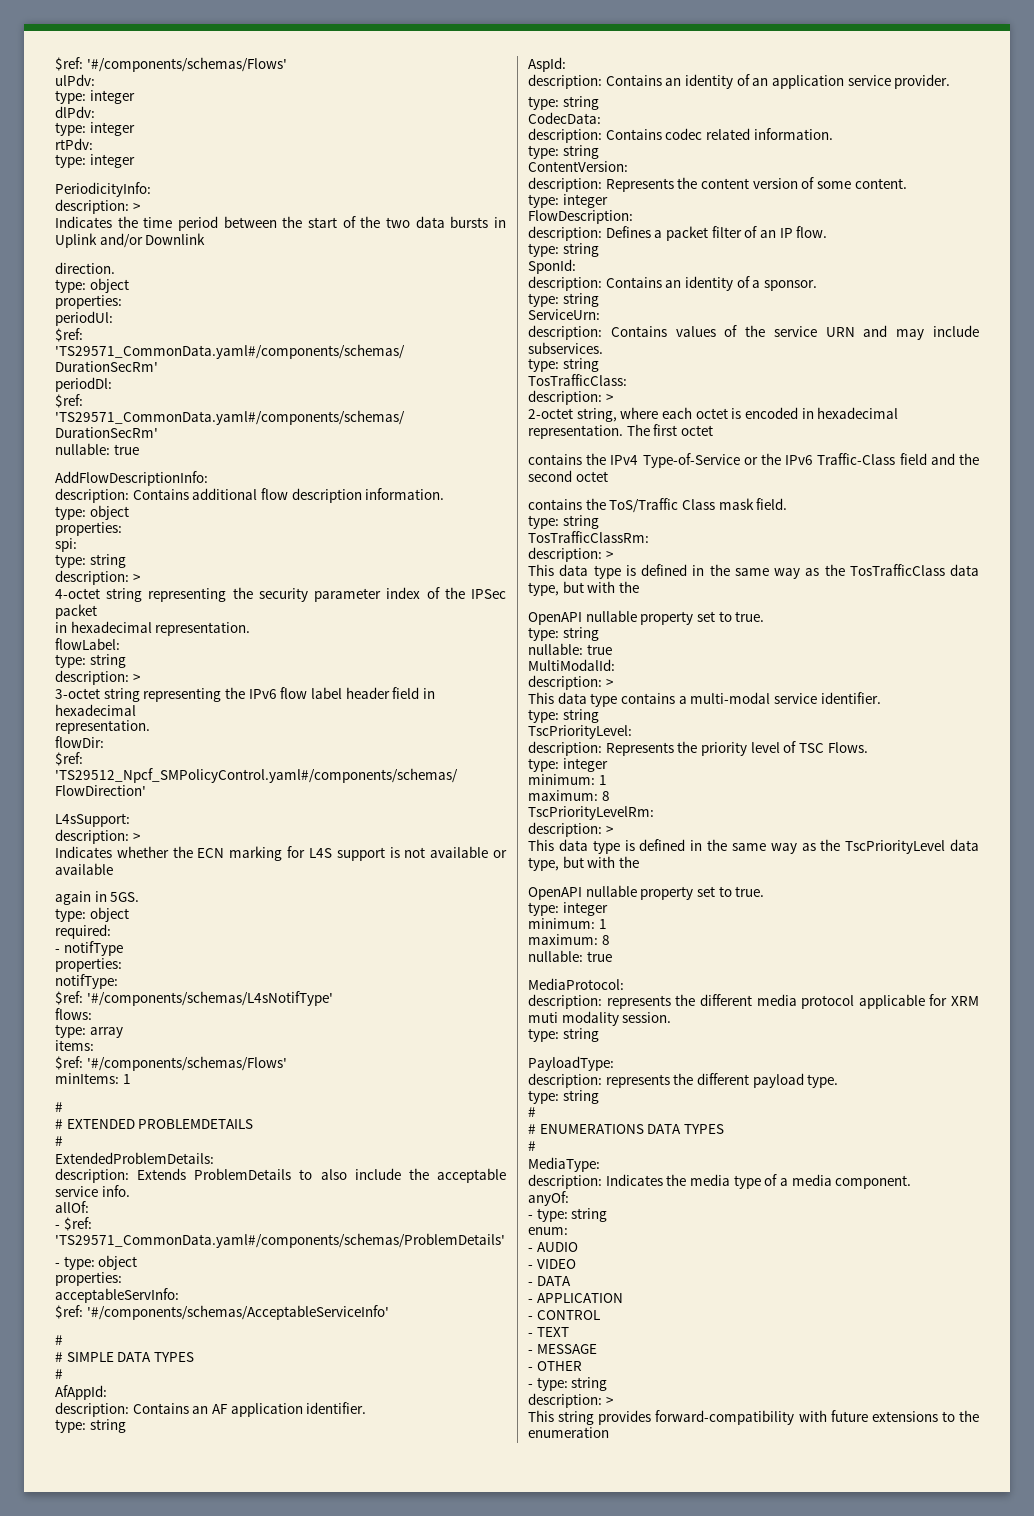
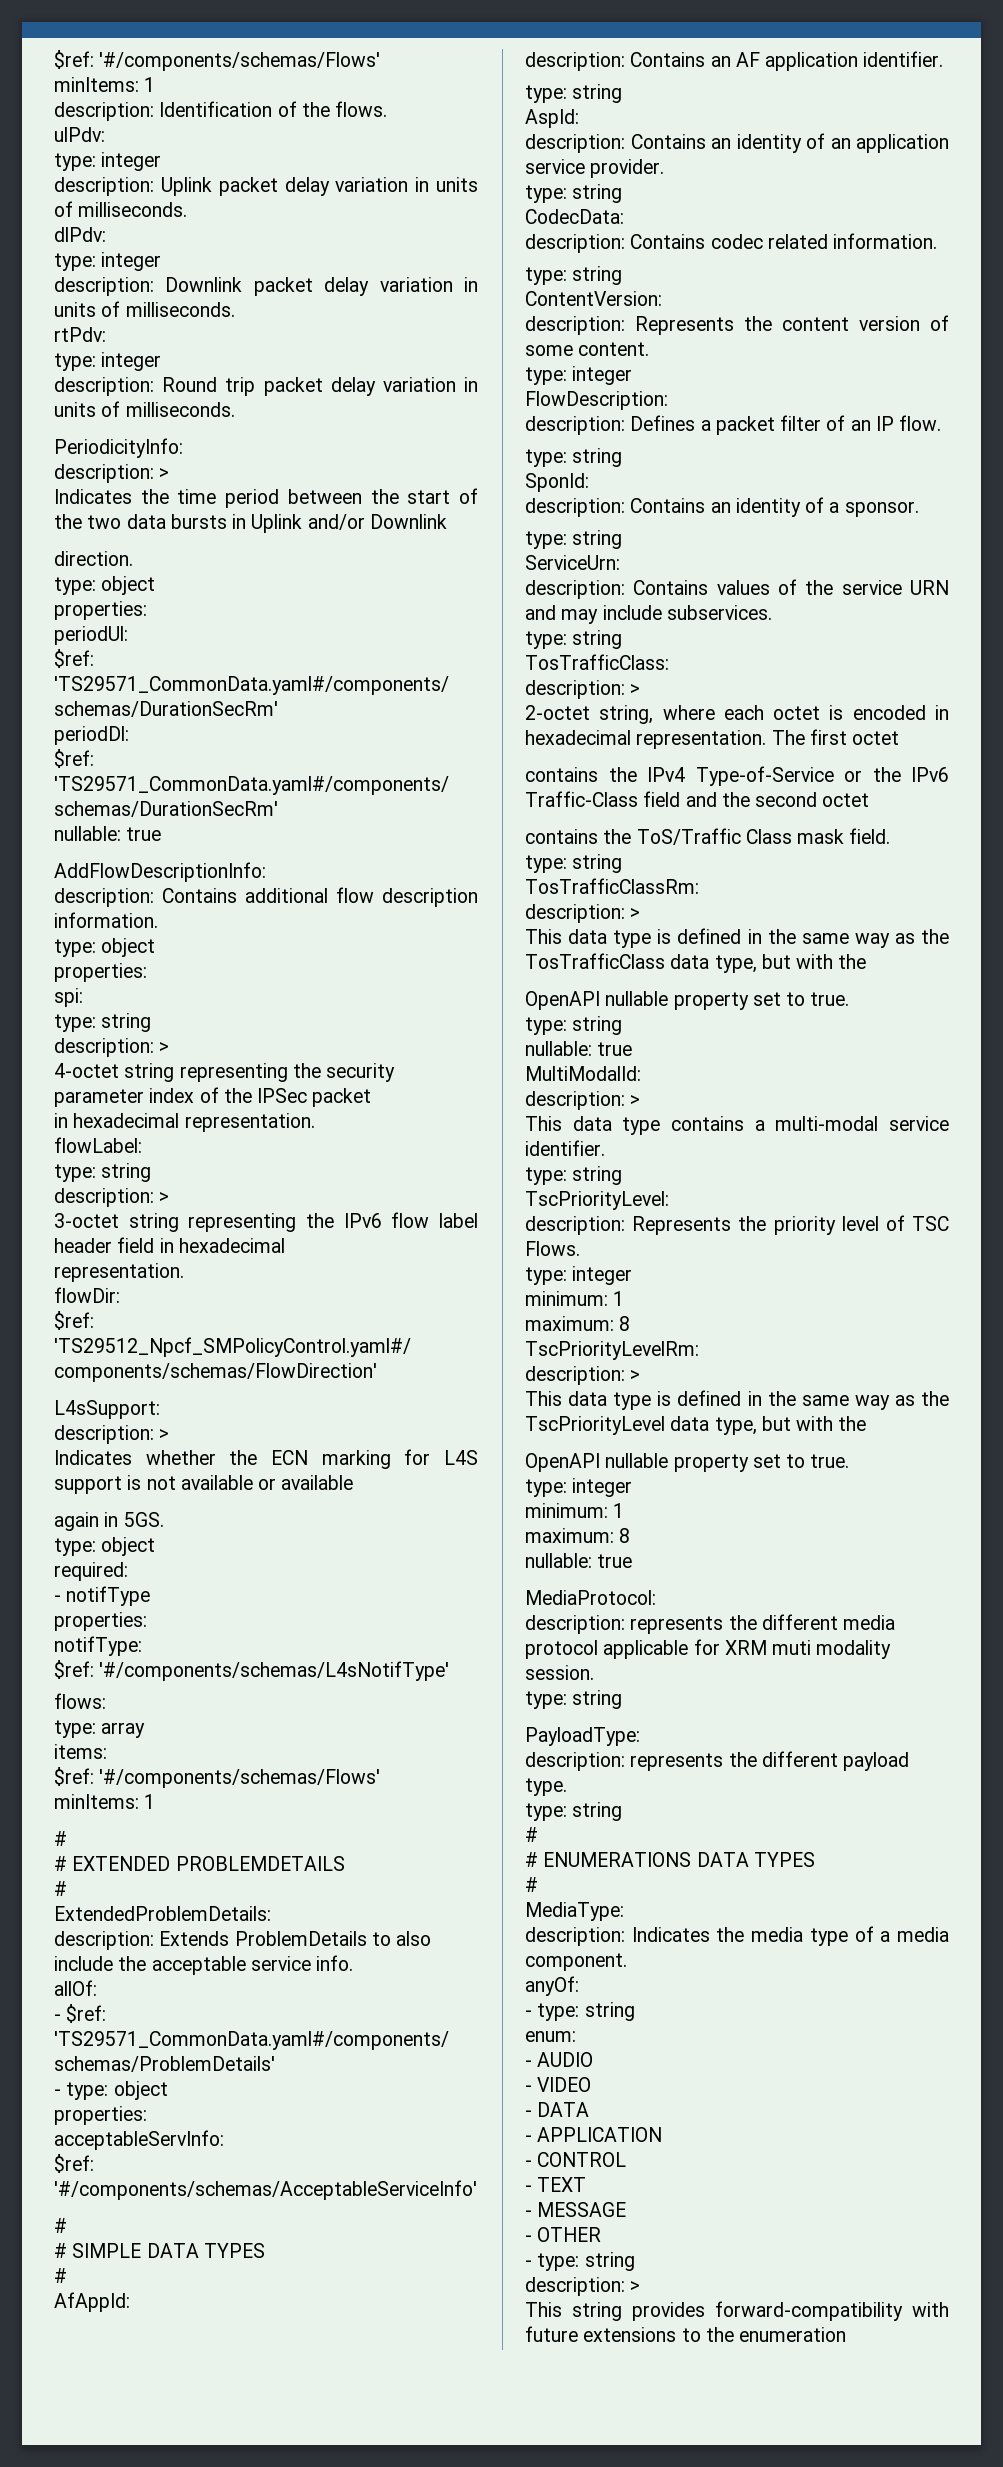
[55,57,287,72] [55,74,95,86] [55,90,135,104] [55,106,95,118] [55,122,135,136] [55,138,93,150] [55,154,135,168] $ref: '#/components/schemas/Flows' // ulPdv: // type: integer // dlPdv: // type: integer // rtPdv: // type: integer -> [54,50,381,71] [54,77,156,92] [54,101,388,121] [54,127,105,142] [54,152,162,171] [54,177,478,196] [54,201,188,217] [54,227,106,242] [54,252,162,271] [54,277,478,296] [54,301,235,317] [54,327,106,342] [54,352,162,371] [54,377,479,396] [54,401,235,417] $ref: '#/components/schemas/Flows' // minItems: 1 // description: Identification of the flows. // ulPdv: // type: integer // description: Uplink packet delay variation in units of milliseconds. // dlPdv: // type: integer // description: Downlink packet delay variation in units of milliseconds. // rtPdv: // type: integer // description: Round trip packet delay variation in units of milliseconds.

